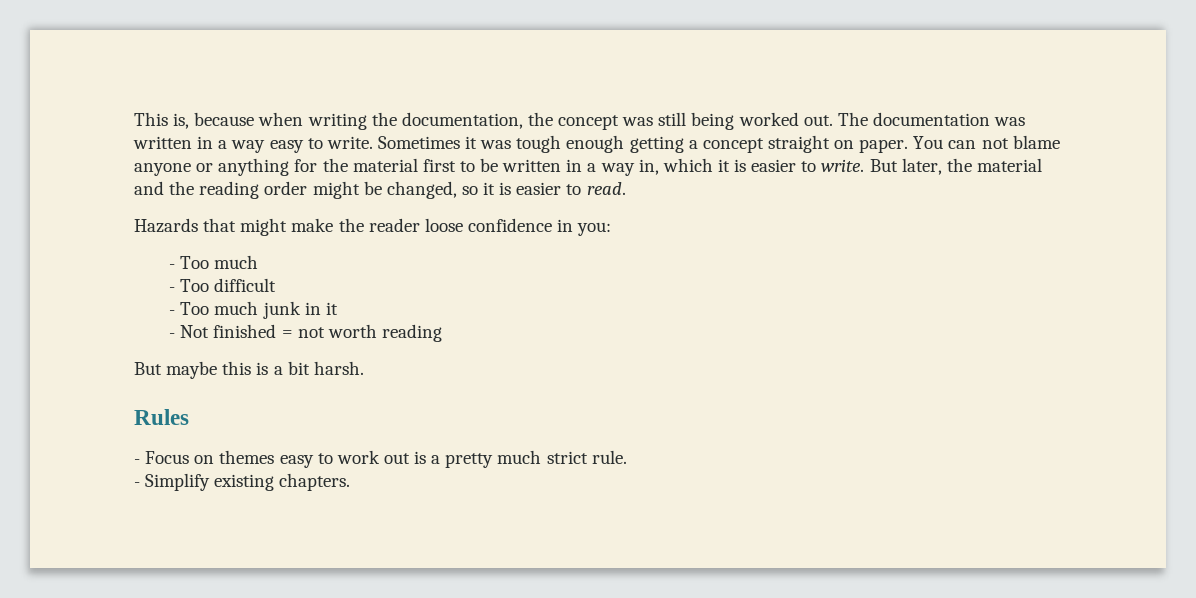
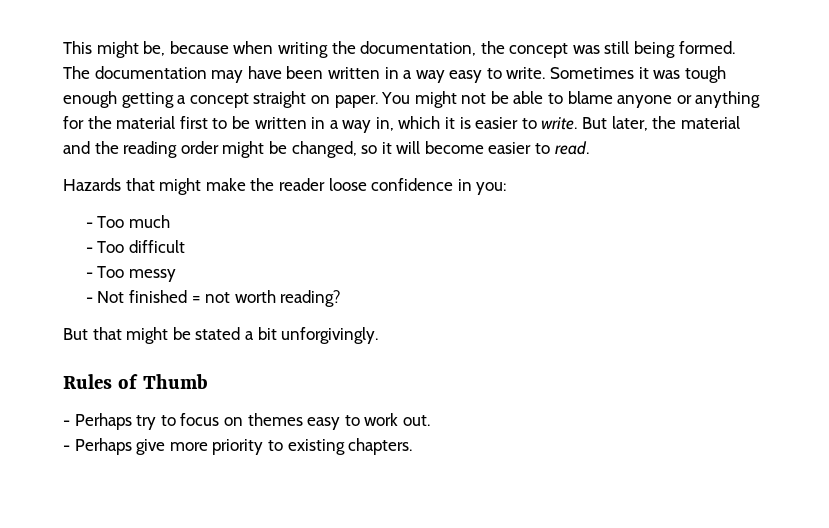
[173,113,190,129] is, -> [96,41,166,58] might be,
[738,112,1026,126] worked out. The documentation was -> [678,41,735,54] [63,66,324,83] formed. The documentation may have been
[948,138,1009,149] can not -> [414,91,564,108] might not be able to
[499,182,512,195] is -> [396,141,484,154] will become
[214,301,338,319] much junk in it -> [129,269,177,282] messy
[381,324,442,342] [134,361,269,379] reading // But maybe this is -> [280,290,342,307] [63,327,241,344] reading? // But that might be stated
[313,361,364,375] harsh. -> [281,327,379,344] unforgivingly.
[134,451,190,464] // - Focus -> [117,374,208,389] [63,413,220,430] of Thumb // - Perhaps try to focus
[383,450,627,468] [134,473,211,491] out is a pretty much strict rule. // - Simplify -> [402,415,430,426] [63,438,283,455] out. // - Perhaps give more priority to

